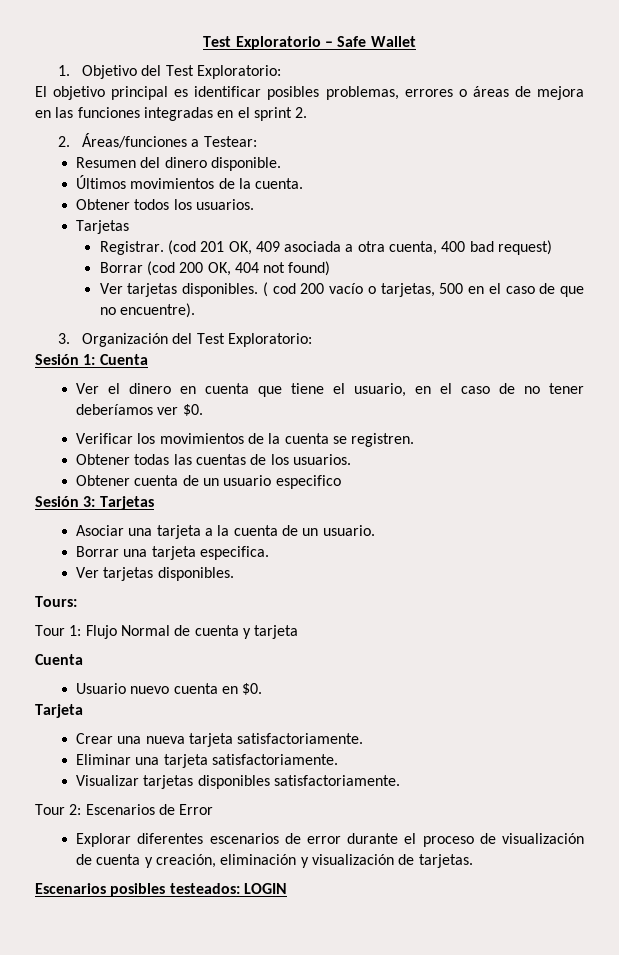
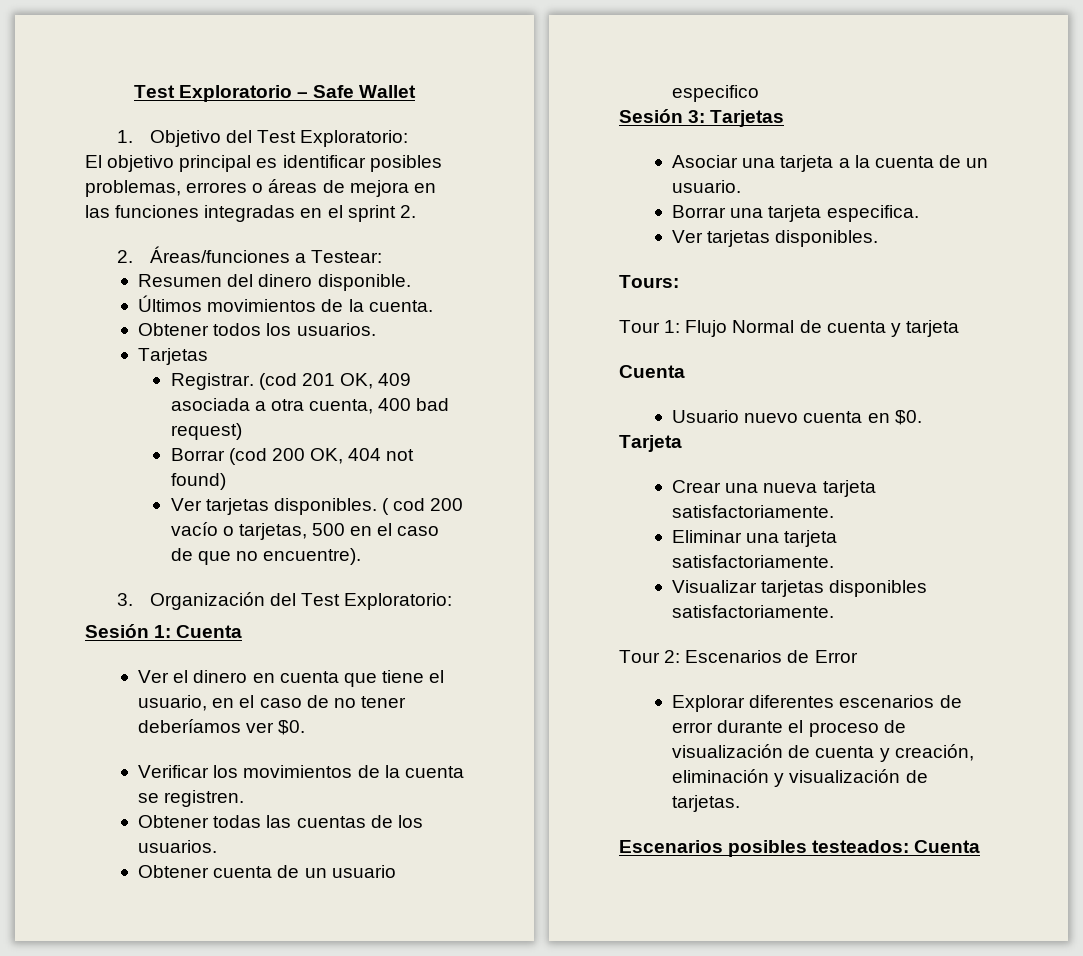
[243,883,287,894] LOGIN -> [914,840,981,853] Cuenta

